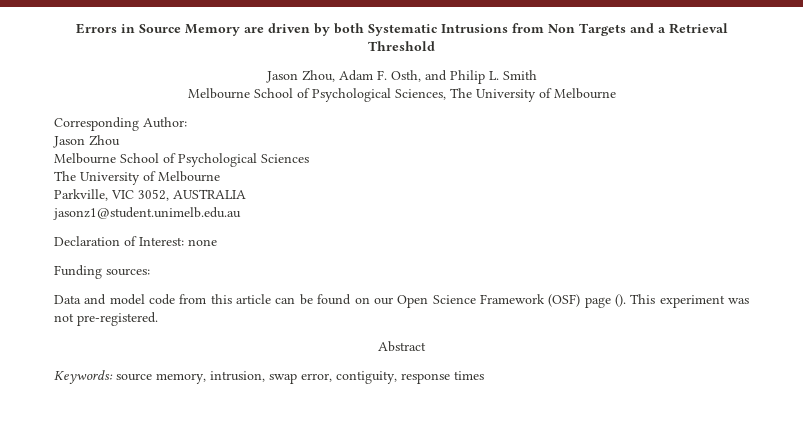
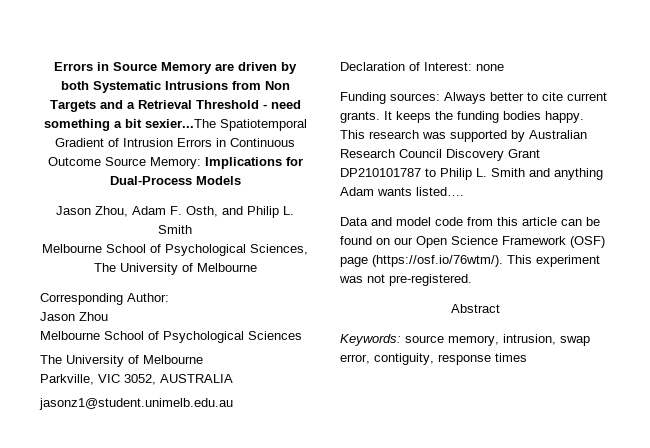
(435, 46) none -> [262,100,301,109] [43,119,307,131] [55,138,295,147] [47,157,303,169] [109,176,241,185] - need something a bit sexier...The Spatiotemporal Gradient of Intrusion Errors in Continuous Outcome Source Memory: Implications for Dual-Process Models
(150, 272) none -> [444,92,607,104] [340,111,584,123] [340,130,587,142] [340,149,540,161] [340,168,603,180] [340,187,464,196] Always better to cite current grants. It keeps the funding bodies happy. This research was supported by Australian Research Council Discovery Grant DP210101787 to Philip L. Smith and anything Adam wants listed….
[614,294,626,307] (). -> [372,255,503,267] (https://osf.io/76wtm/).

